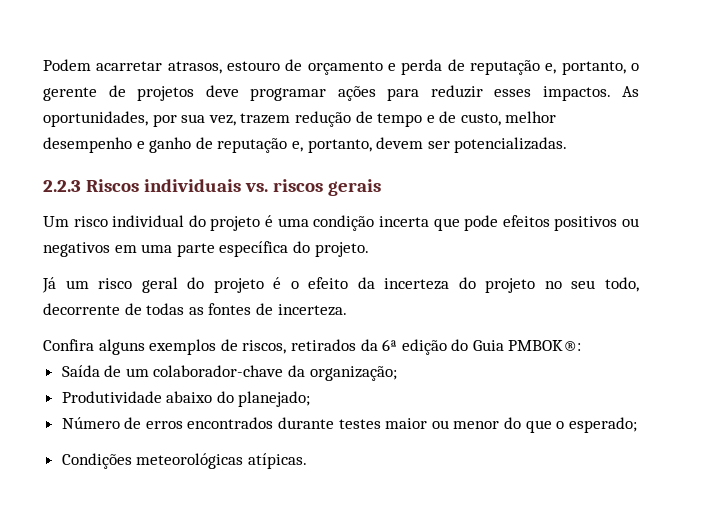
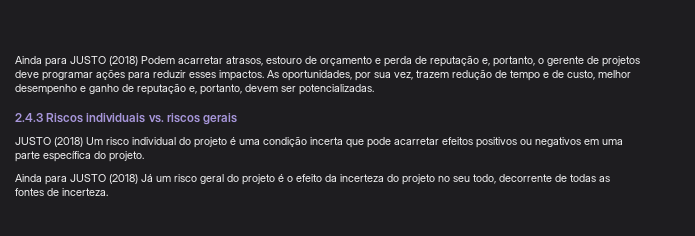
(43, 65) none -> [15,56,138,67] Ainda para JUSTO (2018)
[43,180,81,192] 2.2.3 -> [15,113,43,122] 2.4.3
(381, 187) none -> [15,137,83,147] JUSTO (2018)
(499, 223) none -> [394,137,439,145] acarretar
(369, 249) none -> [15,174,138,185] Ainda para JUSTO (2018)
[43,339,582,355] [61,365,397,381] [61,391,311,407] [61,417,637,433] [61,453,307,469] // Confira alguns exemplos de riscos, retirados da 6ª edição do Guia PMBOK®: // Saída de um colaborador-chave da organização; // Produtividade abaixo do planejado; // Número de erros encontrados durante testes maior ou menor do que o esperado; // Condições meteorológicas atípicas. -> (108, 192) none

